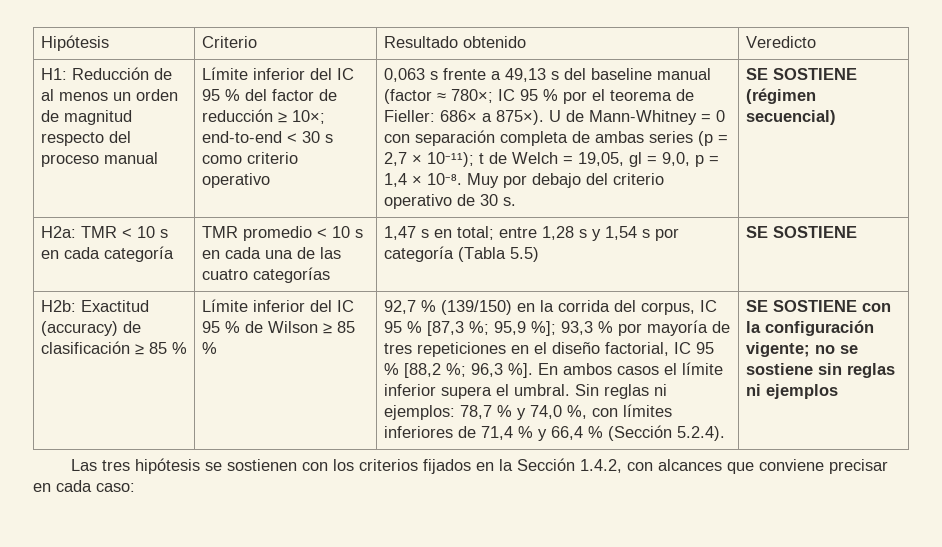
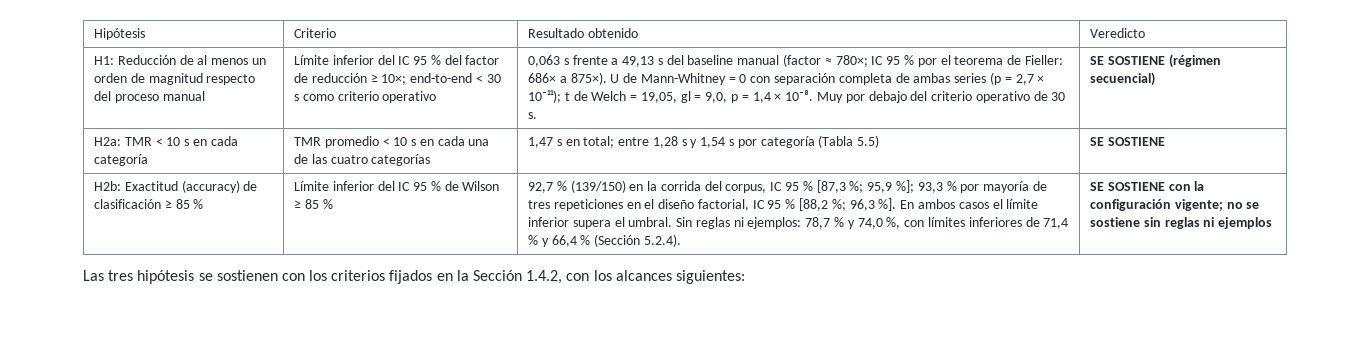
[658,459,889,474] [33,480,135,492] alcances que conviene precisar en cada caso: -> [593,270,745,284] los alcances siguientes:

